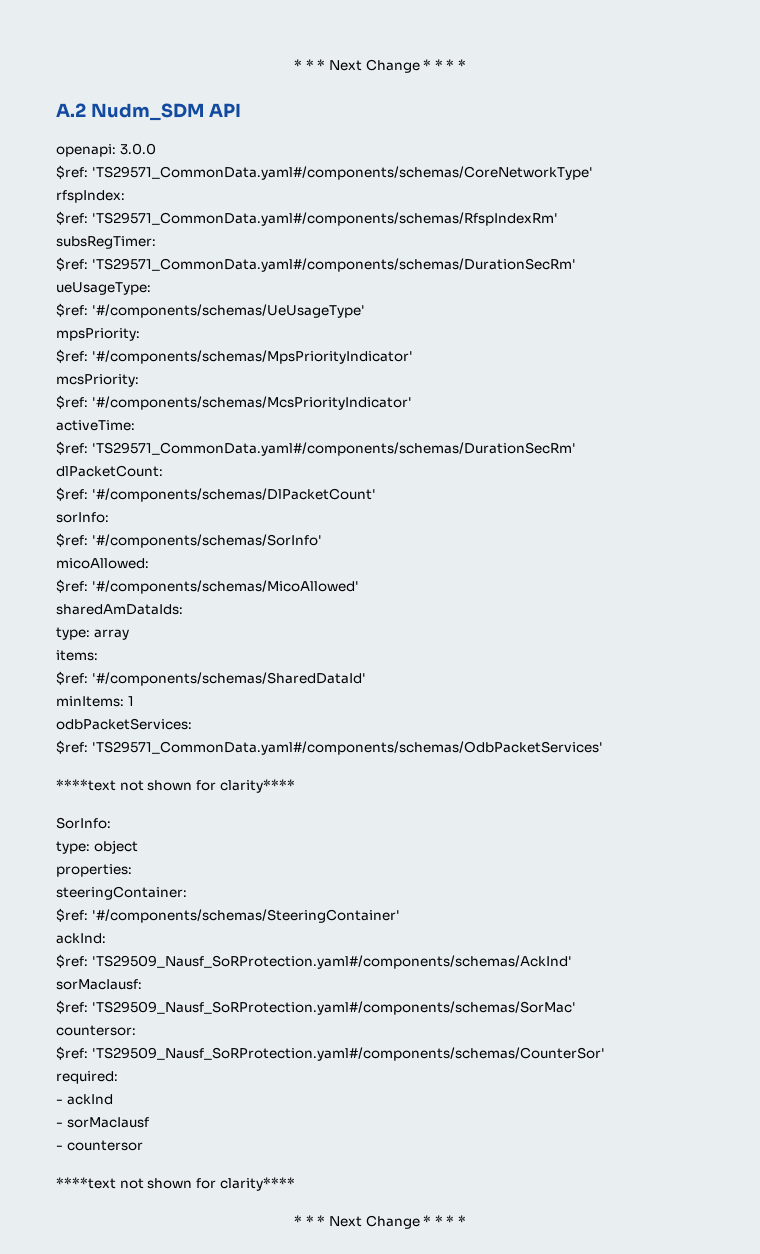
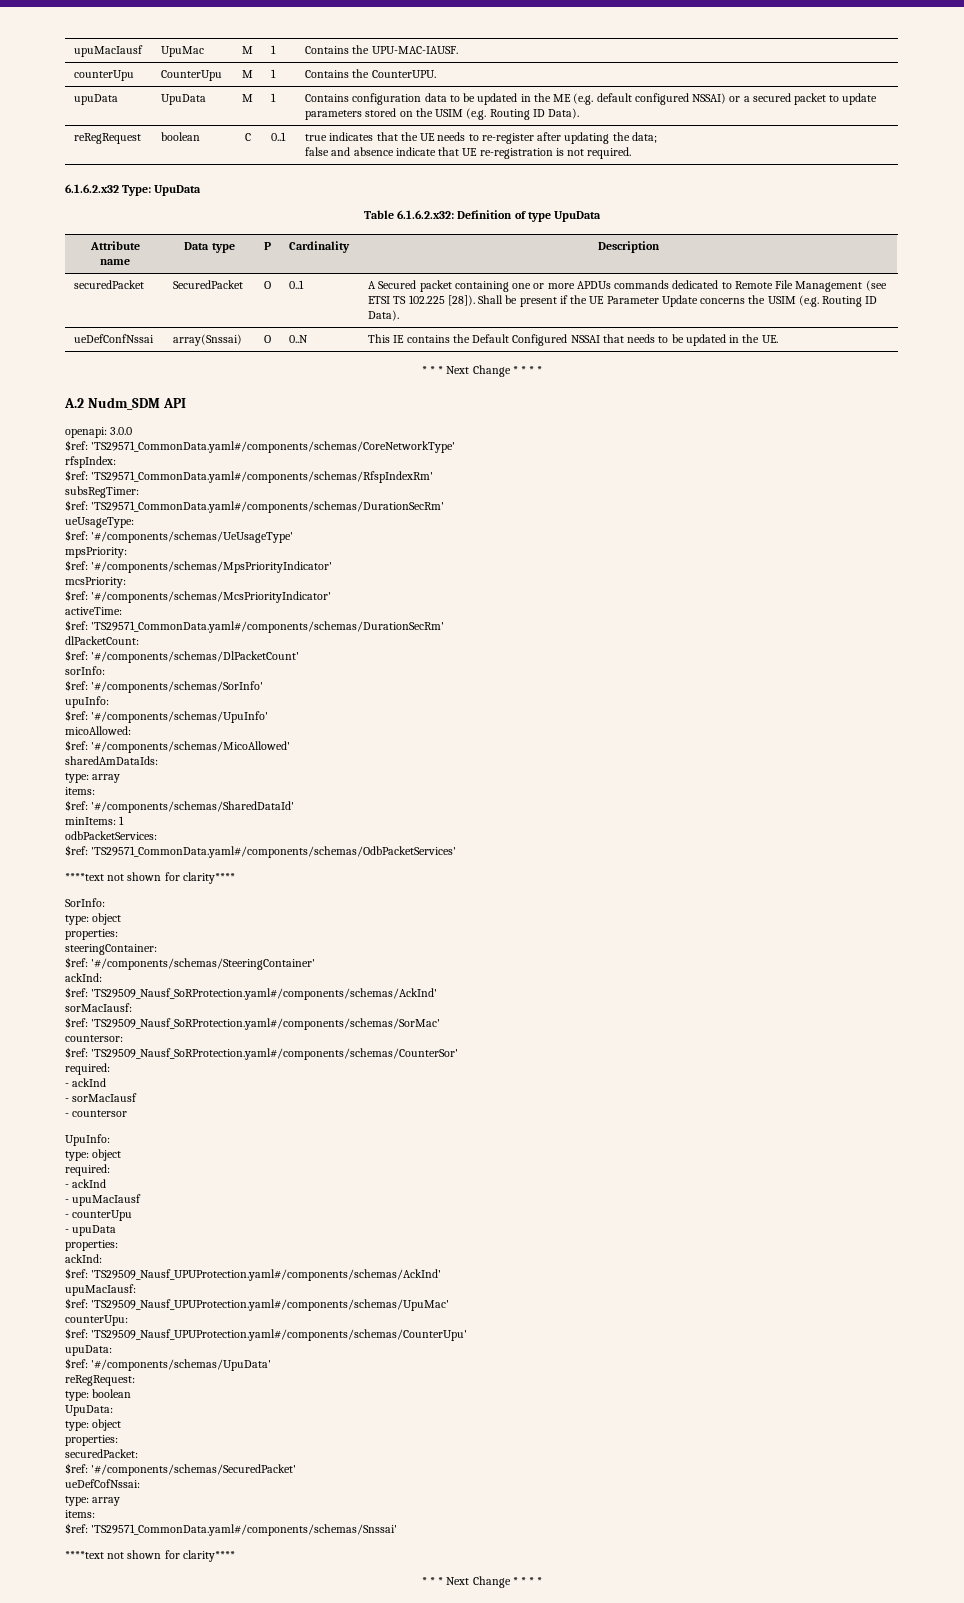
(293, 64) none -> [74,45,144,57] [161,46,205,57] [242,46,253,54] [271,45,277,54] [305,45,458,54] [74,70,135,81] [161,70,223,81] [242,70,253,78] [271,69,277,78] [305,69,436,78] [74,94,119,105] [161,94,207,105] [242,94,253,102] [271,93,277,102] [305,93,878,105] [305,108,580,120] [74,133,142,144] [161,132,201,141] [244,133,251,141] [271,132,287,141] [305,132,657,144] [305,147,632,159] [65,184,202,196] [363,210,602,222] [89,241,140,250] [100,259,130,265] [184,242,235,253] [264,242,271,250] [289,241,351,253] [598,241,660,253] [74,280,145,289] [173,280,244,289] [264,281,271,289] [289,280,305,289] [368,280,887,292] [368,295,878,307] [368,310,400,321] [74,334,155,343] [173,334,243,346] [264,335,271,343] [289,335,309,343] [368,334,778,346] upuMacIausf | UpuMac | M | 1 | Contains the UPU-MAC-IAUSF. // counterUpu | CounterUpu | M | 1 | Contains the CounterUPU. // upuData | UpuData | M | 1 | Contains configuration data to be updated in the ME (e.g. default configured NSSAI) or a secured packet to update parameters stored on the USIM (e.g. Routing ID Data). // reRegRequest | boolean | C | 0..1 | true indicates that the UE needs to re-register after updating the data; // false and absence indicate that UE re-registration is not required. // 6.1.6.2.x32 Type: UpuData // Table 6.1.6.2.x32: Definition of type UpuData // Attribute name | Data type | P | Cardinality | Description // securedPacket | SecuredPacket | O | 0..1 | A Secured packet containing one or more APDUs commands dedicated to Remote File Management (see ETSI TS 102.225 [28]). Shall be present if the UE Parameter Update concerns the USIM (e.g. Routing ID Data). // ueDefConfNssai | array(Snssai) | O | 0..N | This IE contains the Default Configured NSSAI that needs to be updated in the UE. //
(322, 541) none -> [65,696,109,708] [65,710,269,723] // upuInfo: // $ref: '#/components/schemas/UpuInfo'
(143, 1145) none -> [65,1134,110,1146] [65,1149,122,1161] [65,1164,110,1176] [65,1179,107,1188] [65,1194,142,1206] [65,1210,133,1221] [65,1225,117,1236] [65,1240,118,1251] [65,1254,102,1263] [65,1268,442,1281] [65,1284,136,1296] [65,1298,450,1311] [65,1315,128,1326] [65,1328,468,1341] [65,1345,112,1356] [65,1358,272,1371] [65,1375,135,1386] [65,1389,132,1401] [65,1405,113,1416] [65,1419,122,1431] [65,1435,118,1446] [65,1449,138,1458] [65,1463,297,1476] [65,1479,140,1488] [65,1496,121,1506] [65,1510,95,1518] [65,1523,398,1536] // UpuInfo: // type: object // required: // - ackInd // - upuMacIausf // - counterUpu // - upuData // properties: // ackInd: // $ref: 'TS29509_Nausf_UPUProtection.yaml#/components/schemas/AckInd' // upuMacIausf: // $ref: 'TS29509_Nausf_UPUProtection.yaml#/components/schemas/UpuMac' // counterUpu: // $ref: 'TS29509_Nausf_UPUProtection.yaml#/components/schemas/CounterUpu' // upuData: // $ref: '#/components/schemas/UpuData' // reRegRequest: // type: boolean // UpuData: // type: object // properties: // securedPacket: // $ref: '#/components/schemas/SecuredPacket' // ueDefCofNssai: // type: array // items: // $ref: 'TS29571_CommonData.yaml#/components/schemas/Snssai'

